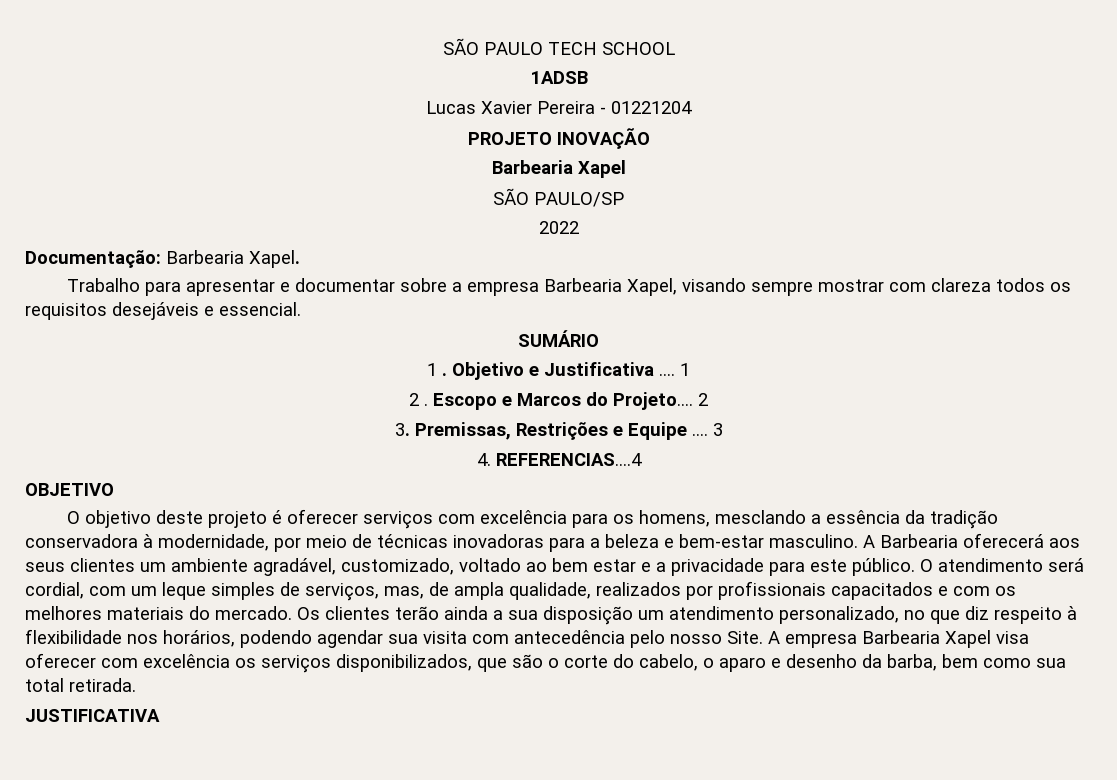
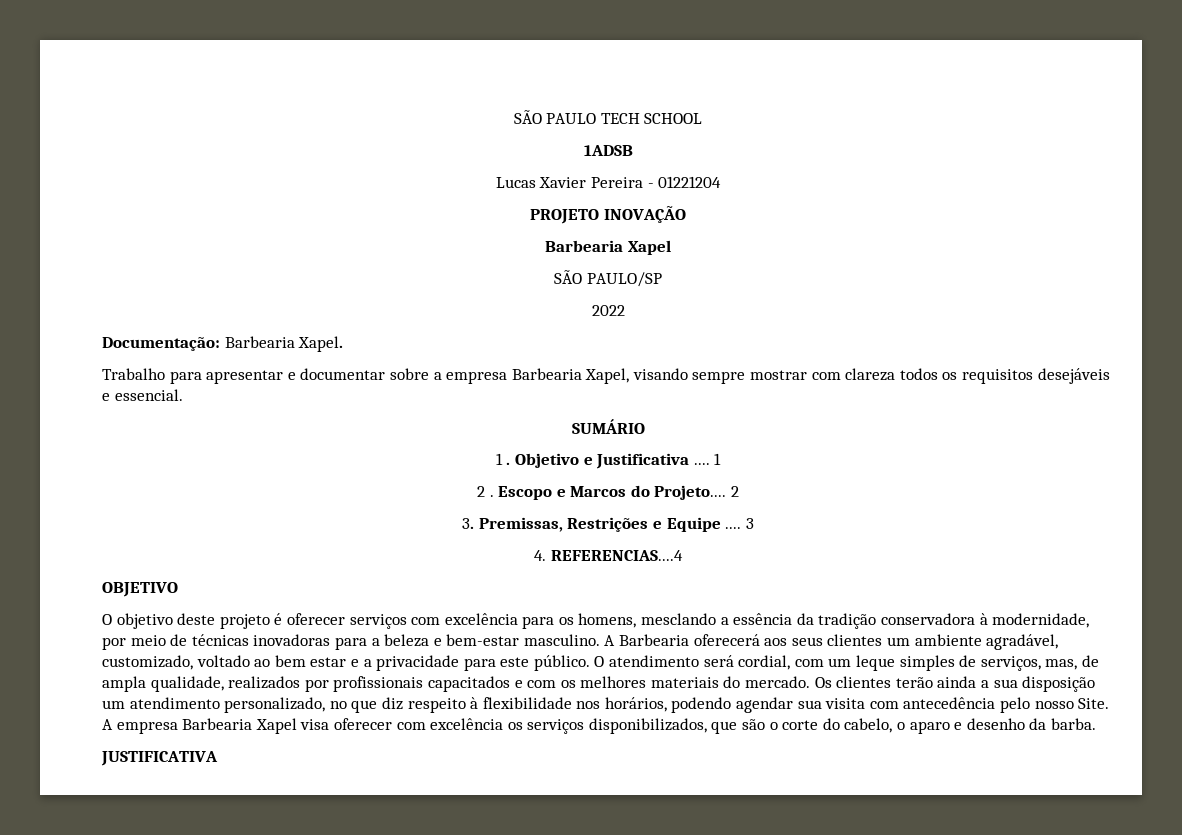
[887,654,1066,671] [25,678,136,692] barba, bem como sua total retirada. -> [1050,718,1096,730] barba.

